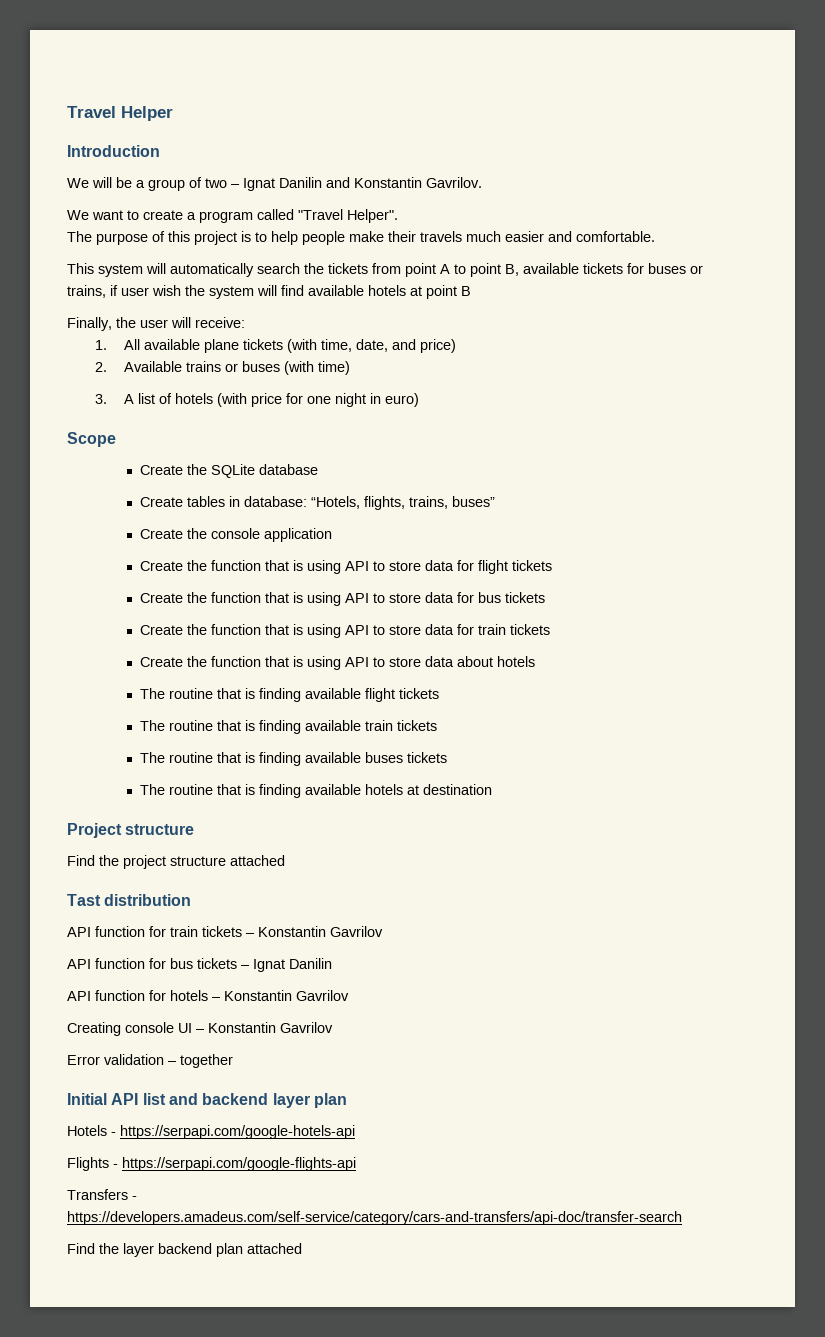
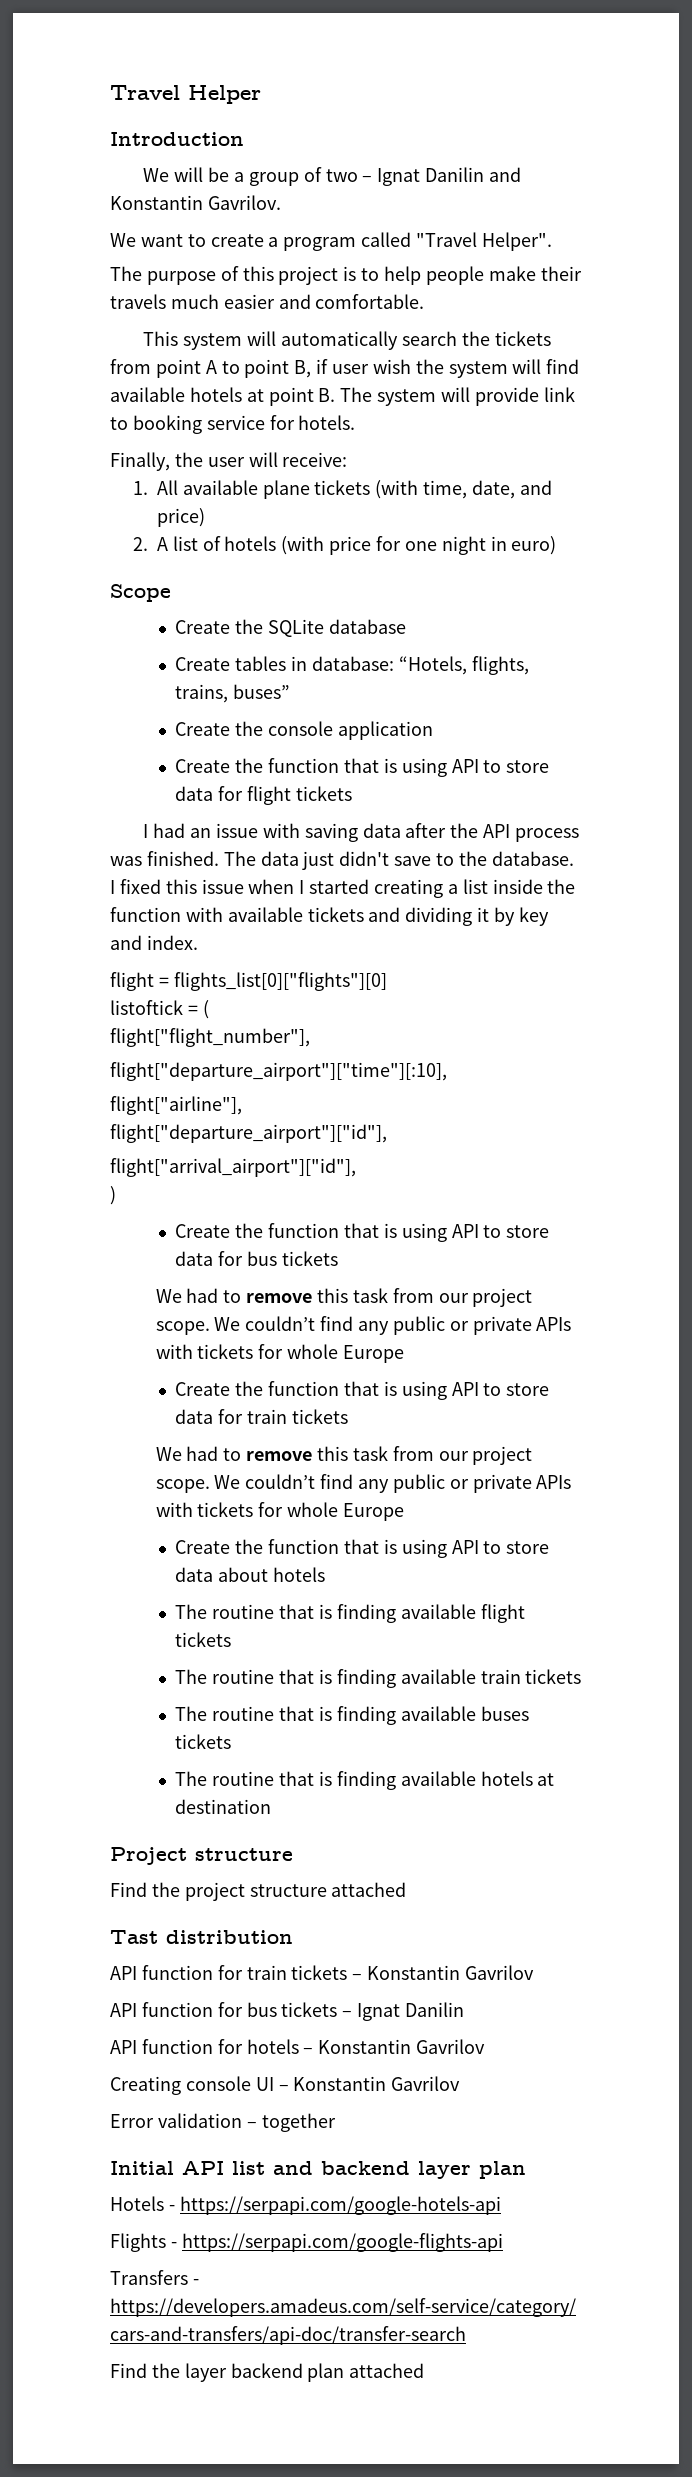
[523,263,703,274] [67,285,106,298] available tickets for buses or trains, -> (312, 369) none
[461,286,471,296] B -> [318,387,575,406] [110,415,356,434] B. The system will provide link to booking service for hotels.
[123,361,350,375] [95,394,108,404] Available trains or buses (with time) // 3. -> (148, 544) none
(552, 565) none -> [143,823,579,842] [110,851,574,870] [110,879,576,898] [110,907,549,926] [110,935,198,950] [110,972,387,991] [110,1000,209,1019] [110,1028,310,1047] [110,1062,447,1081] [110,1096,242,1115] [110,1124,387,1143] [110,1158,356,1177] [110,1186,116,1205] // I had an issue with saving data after the API process was finished. The data just didn't save to the database. I fixed this issue when I started creating a list inside the function with available tickets and dividing it by key and index. // flight = flights_list[0]["flights"][0] // listoftick = ( // flight["flight_number"], // flight["departure_airport"]["time"][:10], // flight["airline"], // flight["departure_airport"]["id"], // flight["arrival_airport"]["id"], // )
(545, 597) none -> [155,1288,533,1307] [155,1316,572,1335] [155,1344,405,1363] // We had to remove this task from our project scope. We couldn’t find any public or private APIs with tickets for whole Europe
(550, 629) none -> [155,1446,533,1465] [155,1474,572,1493] [155,1502,405,1521] // We had to remove this task from our project scope. We couldn’t find any public or private APIs with tickets for whole Europe

